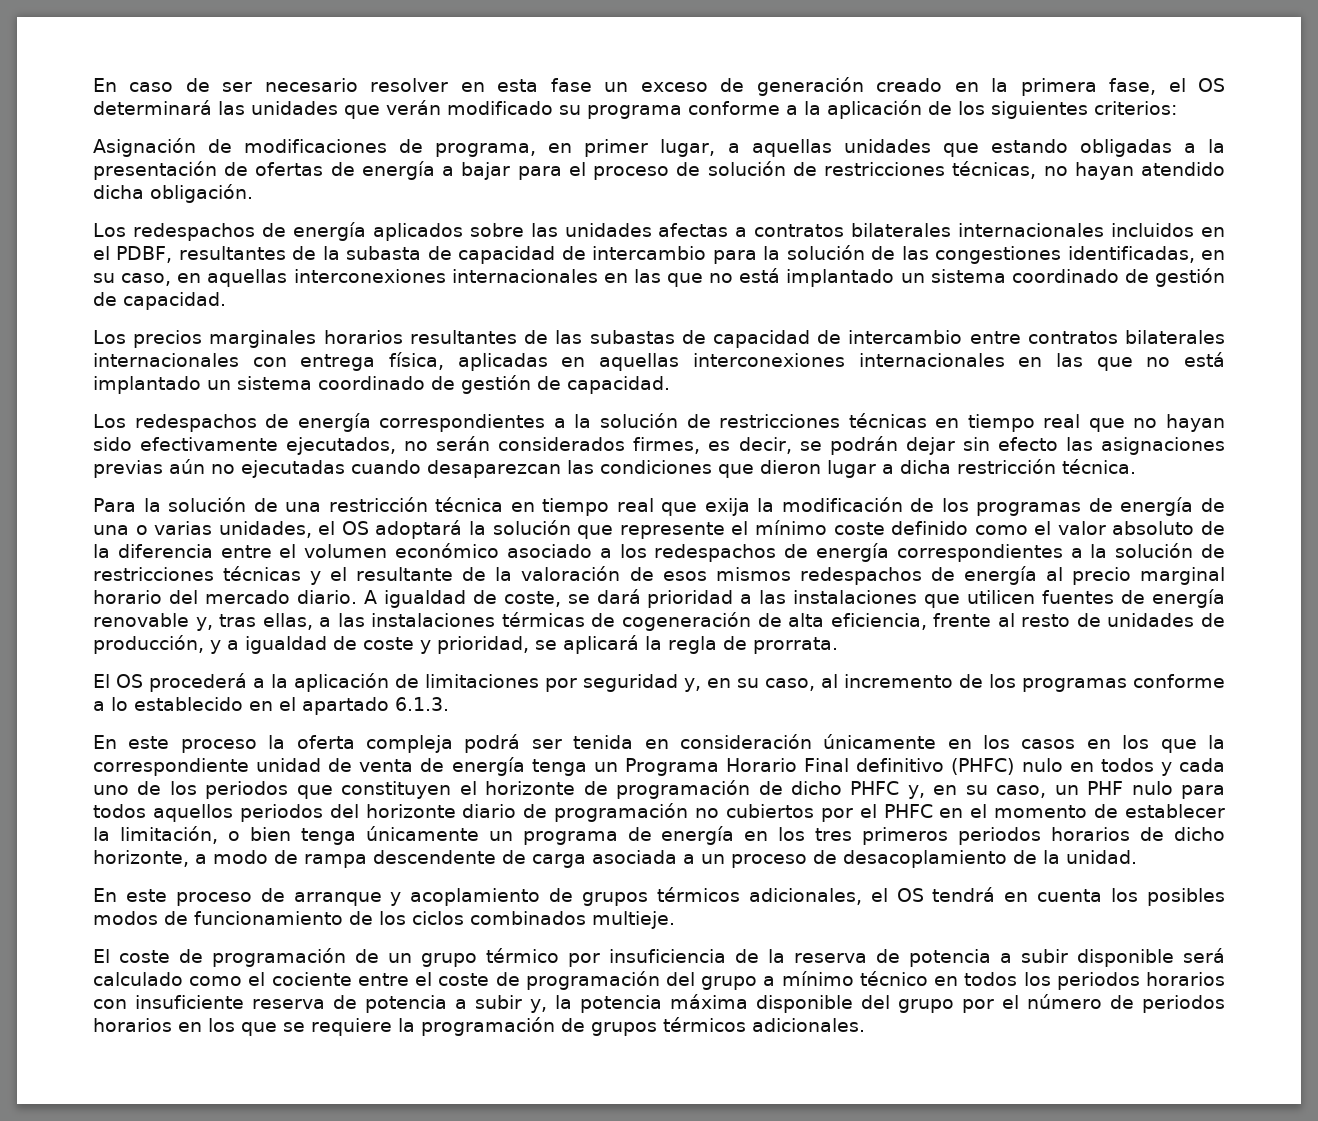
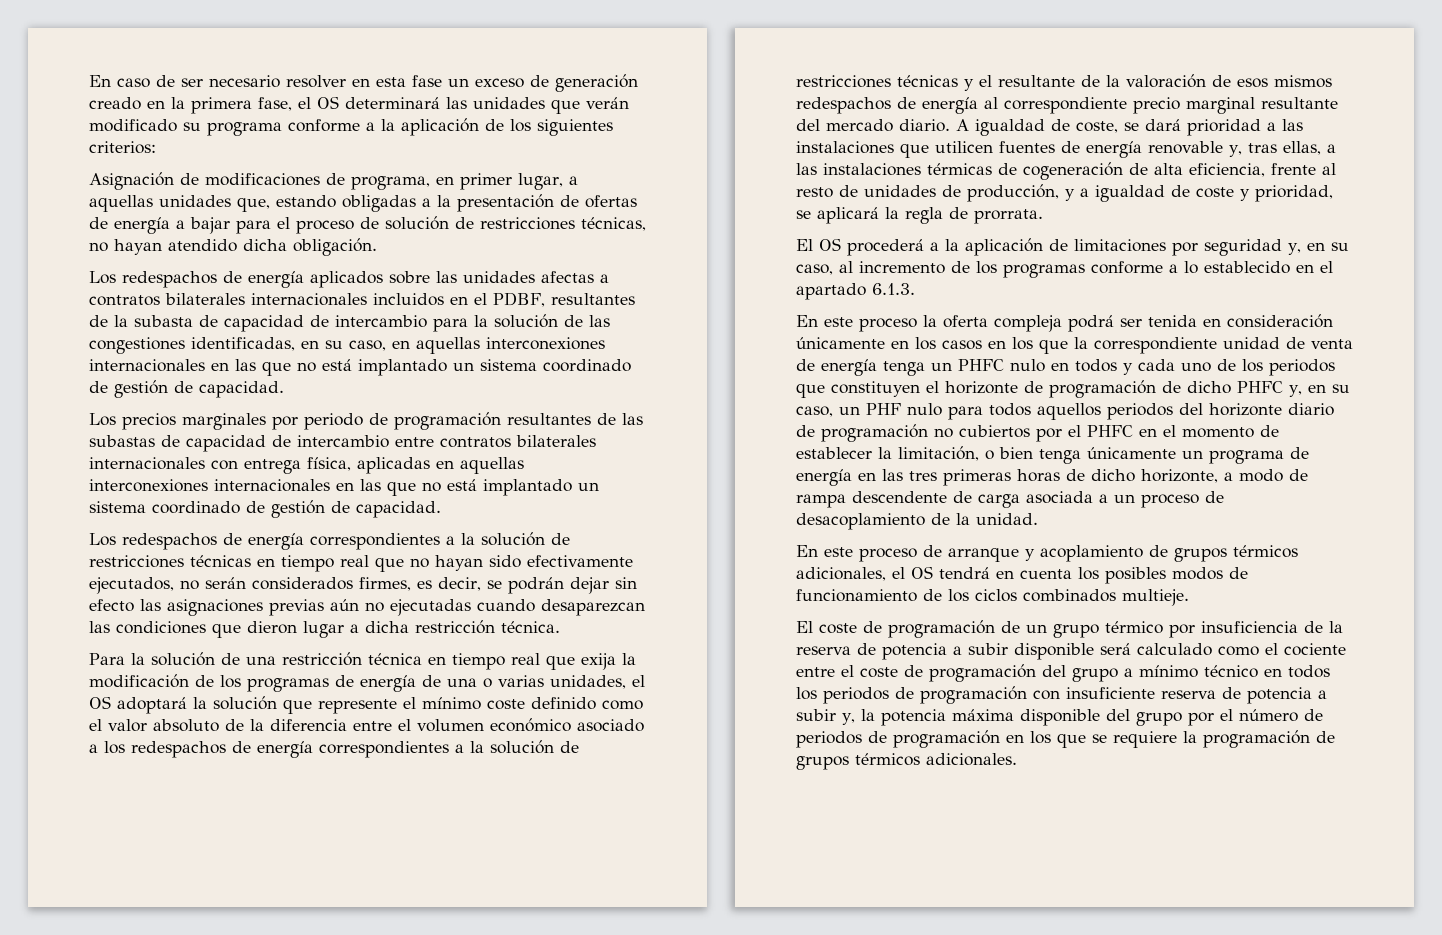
[942,143,979,157] que -> [237,197,270,212] que,
[323,330,403,344] horarios -> [272,412,501,430] por periodo de programación
(1063, 574) none -> [1004,97,1127,114] correspondiente
[93,590,162,604] horario -> [1261,97,1338,109] resultante
[624,758,1015,776] Programa Horario Final definitivo (PHFC) -> [958,359,1004,371] PHFC
[778,827,1131,845] los tres primeros periodos horarios -> [882,469,1060,486] las tres primeras horas
[1145,972,1225,986] horarios -> [895,686,1027,704] de programación
[93,1018,172,1032] horarios -> [868,730,1000,748] de programación

